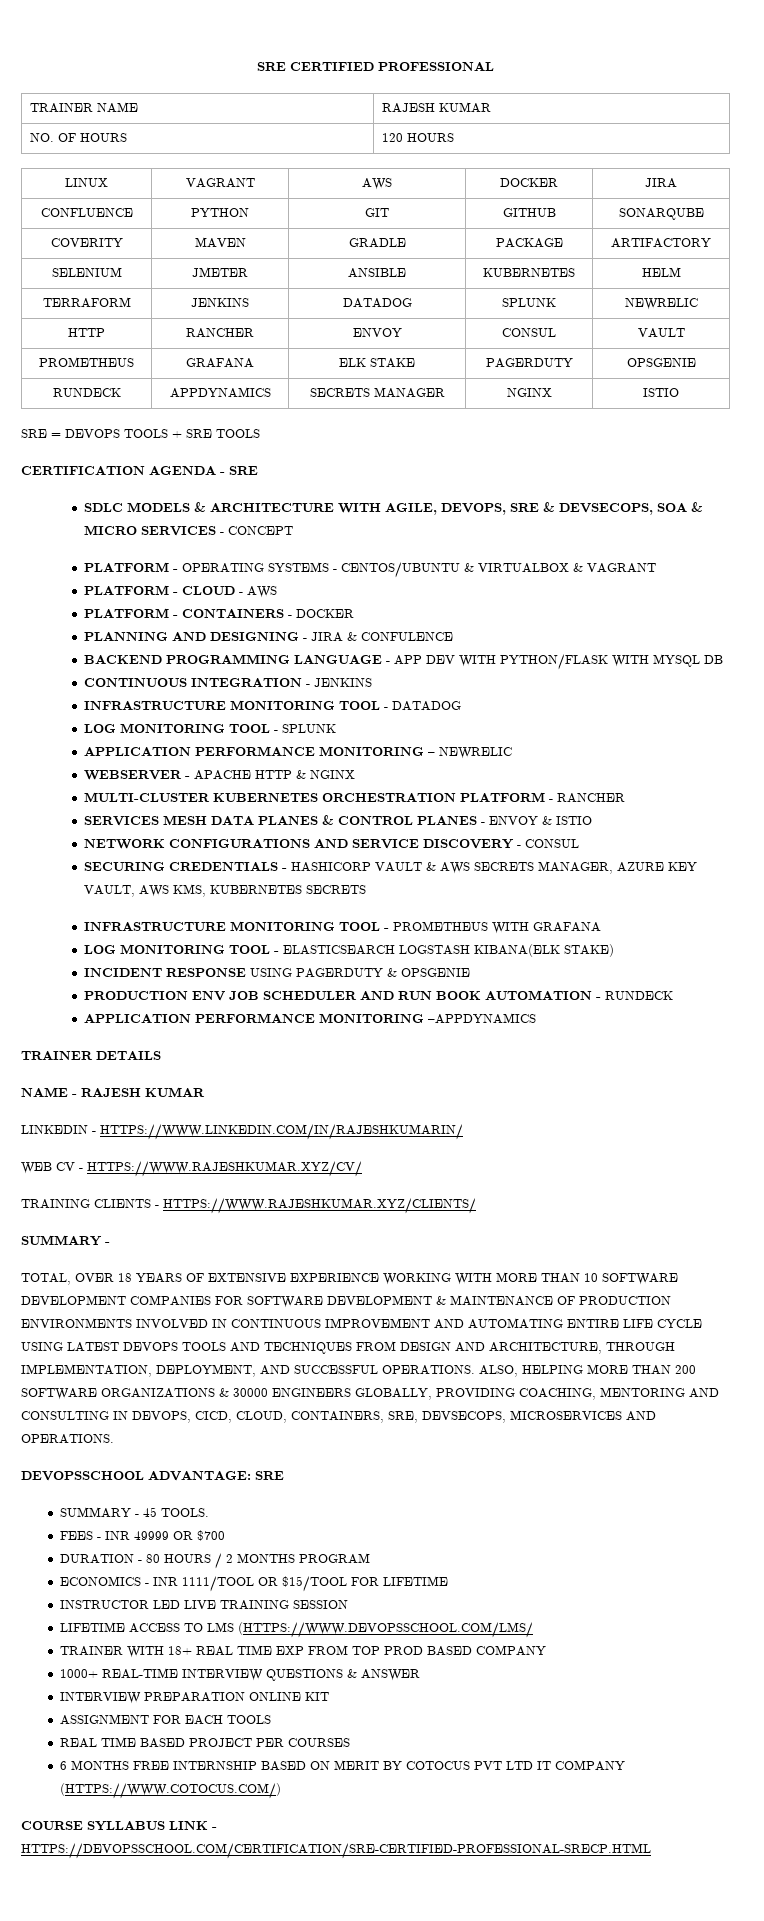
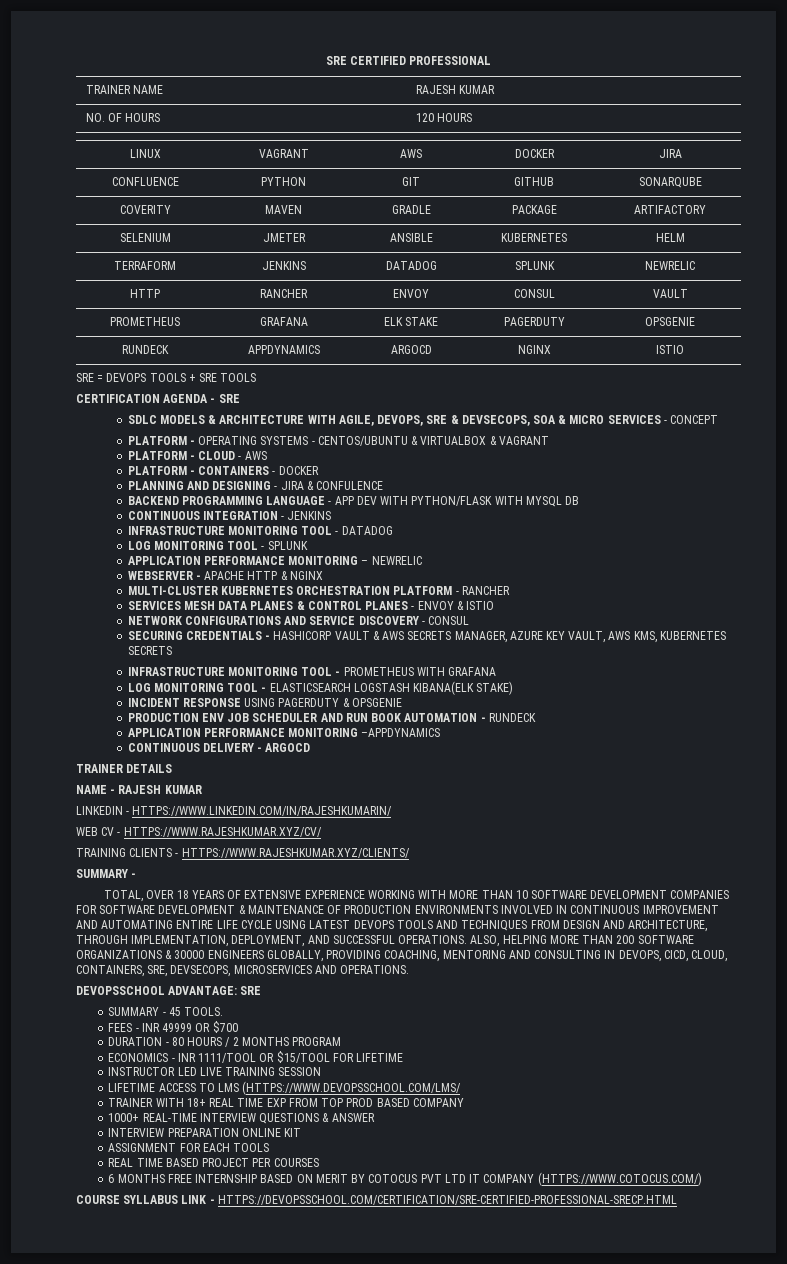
[309,387,445,398] SECRETS MANAGER -> [390,345,432,354] ARGOCD
(536, 1018) none -> [127,743,311,752] // CONTINUOUS DELIVERY - ARGOCD

